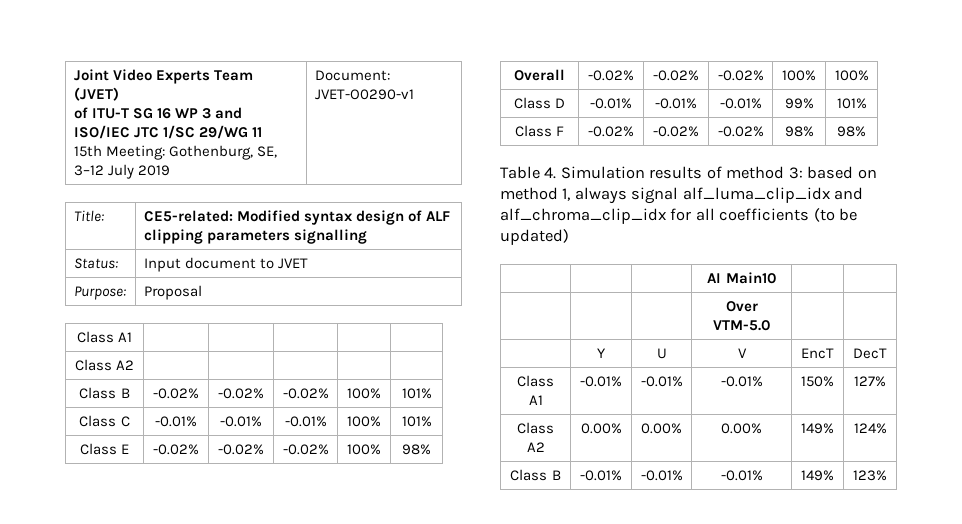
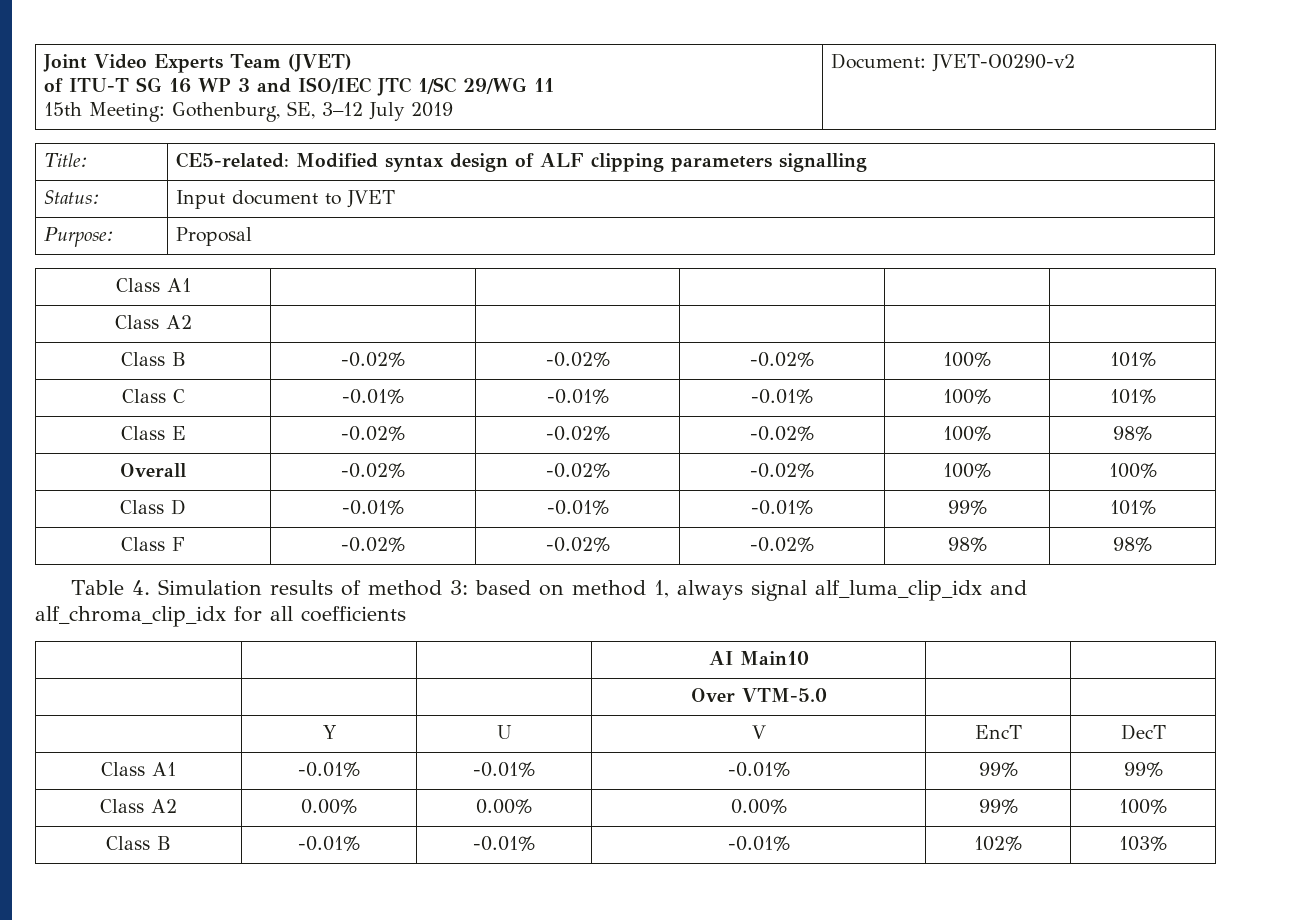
[314,89,414,100] JVET-O0290-v1 -> [932,54,1076,72] JVET-O0290-v2
[813,208,858,222] [500,229,569,245] (to be updated) -> (406, 614) none
[801,376,834,387] [854,376,886,387] 150% | 127% -> [978,762,1018,777] [1123,762,1163,777] 99% | 99%
[801,423,834,434] [853,423,887,434] 149% | 124% -> [978,799,1018,814] [1119,799,1167,814] 99% | 100%
[801,470,834,481] [853,470,887,481] 149% | 123% -> [974,836,1022,851] [1119,836,1167,851] 102% | 103%

